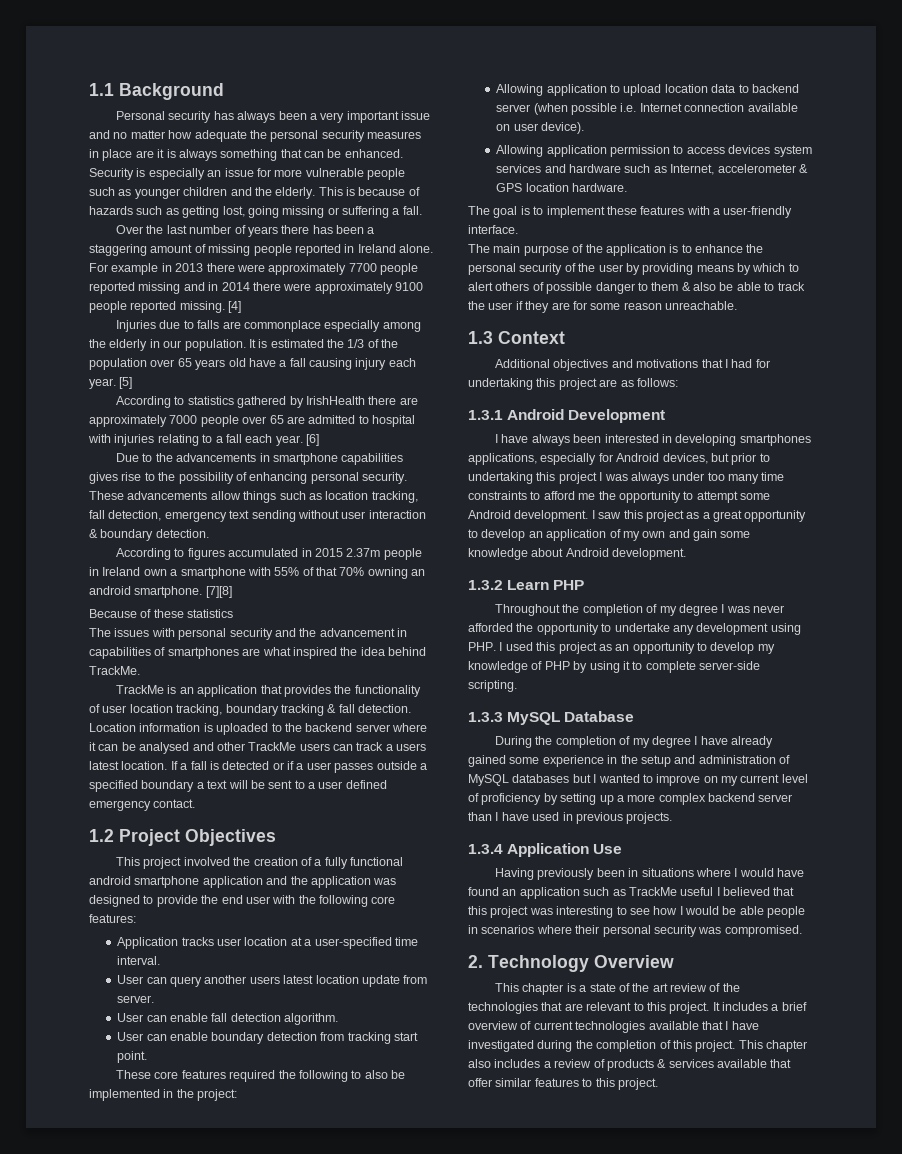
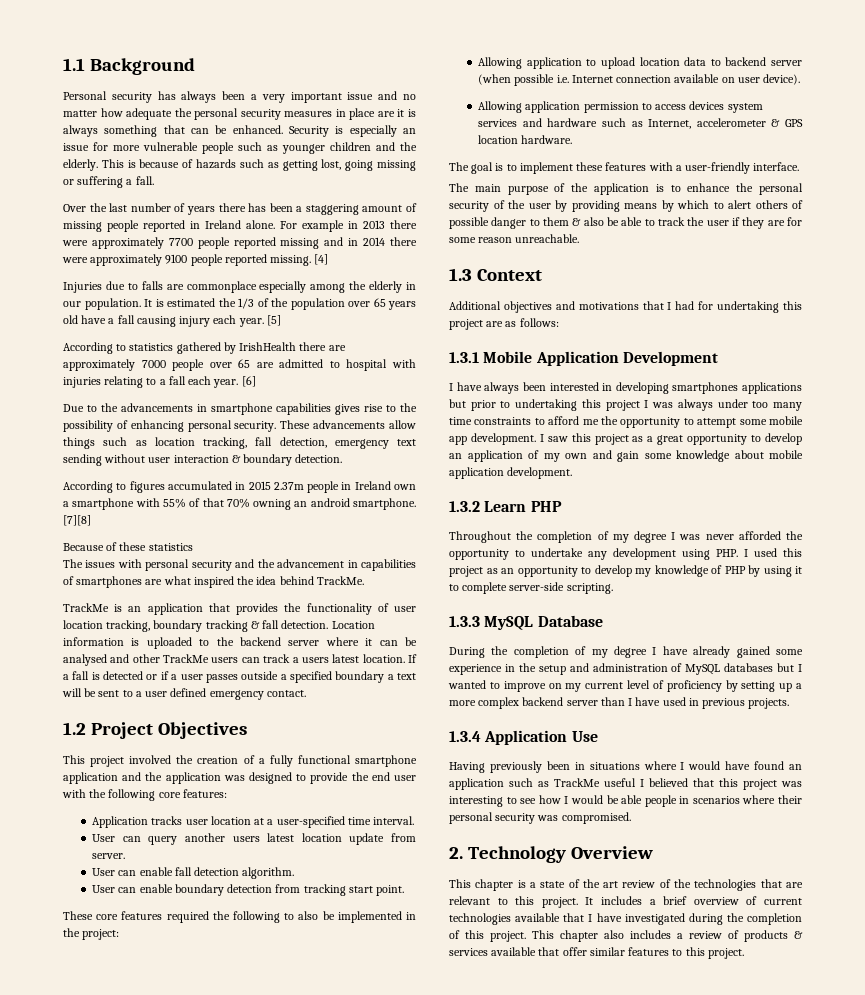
[89,876,131,885] android -> (351, 759) none
[507,409,565,420] Android -> [483,351,619,366] Mobile Application
[468,453,708,465] applications, especially for Android devices, -> [742,382,802,394] applications
[468,510,511,519] Android -> [769,416,803,425] [449,436,467,445] mobile app
[565,548,609,557] Android -> [769,450,803,459] [449,467,504,479] mobile application

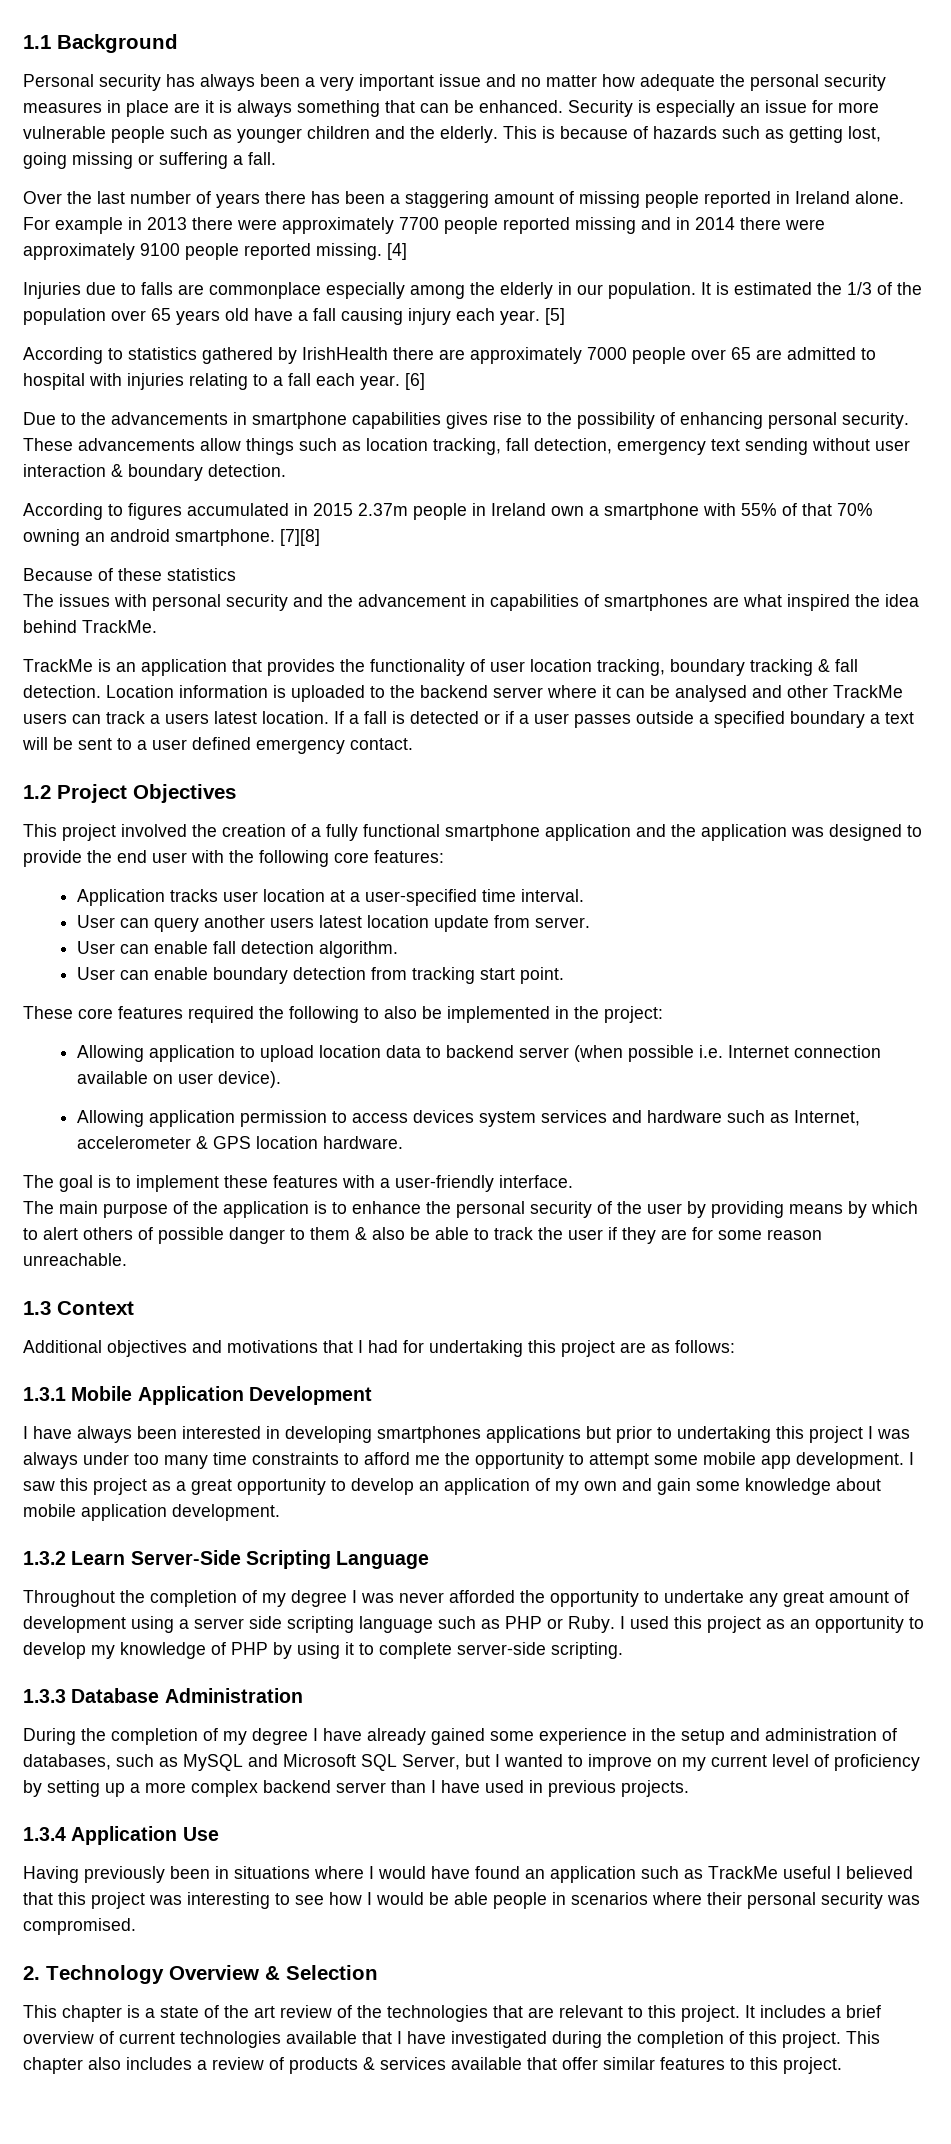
[530,501,562,512] PHP -> [130,1550,430,1569] Server-Side Scripting Language
[613,548,738,560] development using PHP. -> [783,1590,909,1607] [23,1616,615,1633] great amount of development using a server side scripting language such as PHP or Ruby.
[484,616,534,630] MySQL -> (66, 1696) none
(603, 621) none -> [164,1688,303,1703] Administration
[685,663,774,675] MySQL databases -> [23,1754,460,1771] databases, such as MySQL and Microsoft SQL Server,
(653, 852) none -> [265,1965,378,1980] & Selection

